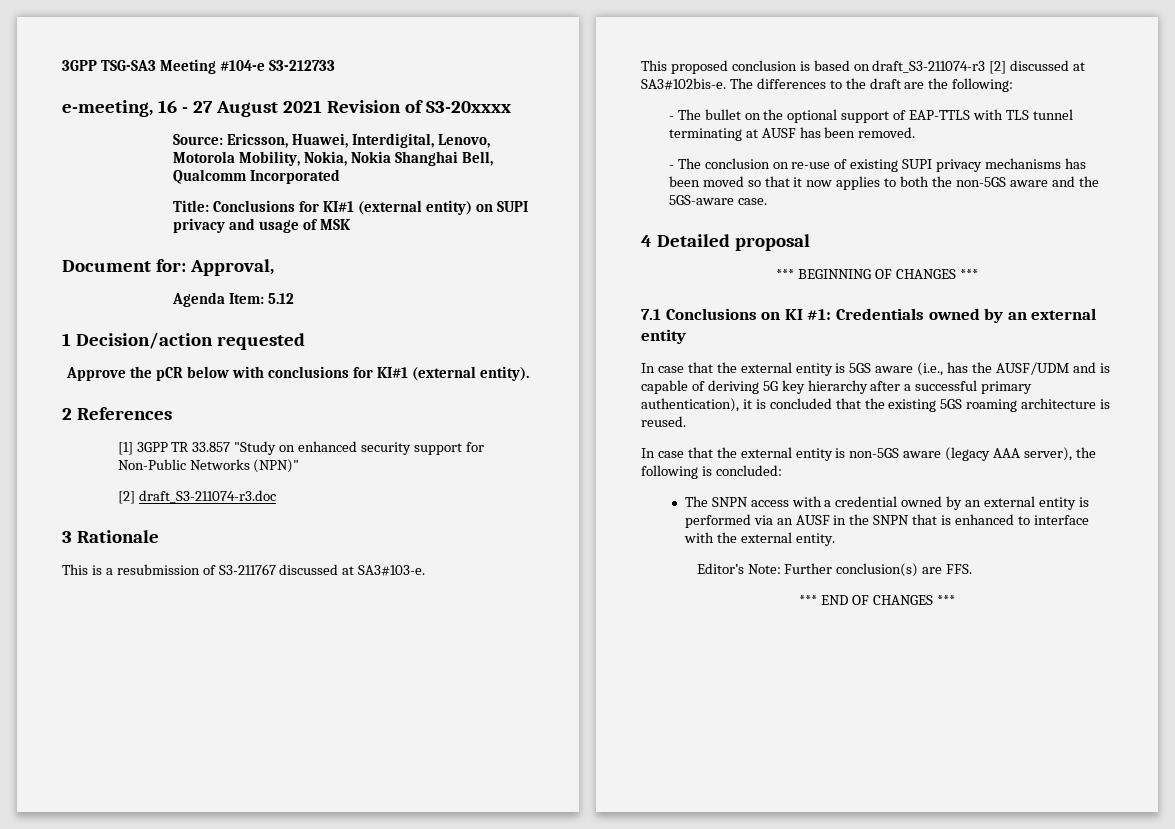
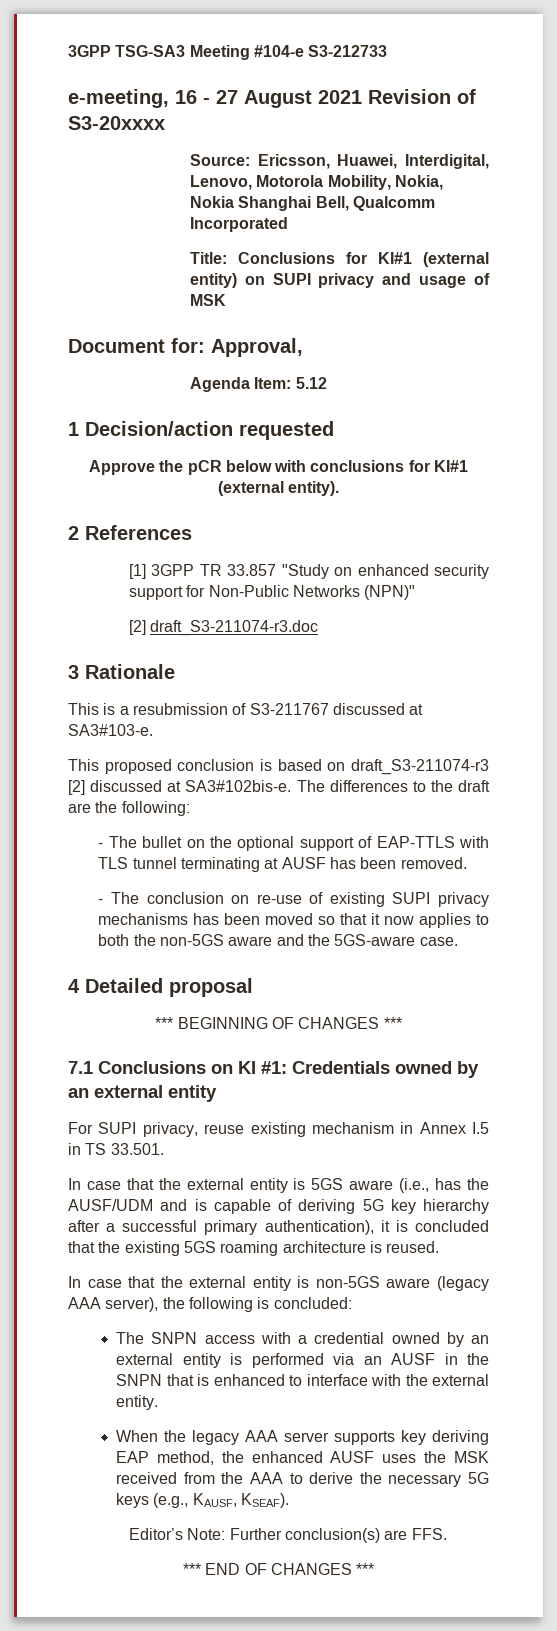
(686, 336) none -> [68,1122,489,1137] [68,1143,164,1155] // For SUPI privacy, reuse existing mechanism in Annex I.5 in TS 33.501.
(835, 539) none -> [116,1430,489,1445] [116,1451,489,1465] [116,1472,489,1487] [116,1493,290,1508] // When the legacy AAA server supports key deriving EAP method, the enhanced AUSF uses the MSK received from the AAA to derive the necessary 5G keys (e.g., KAUSF, KSEAF).

